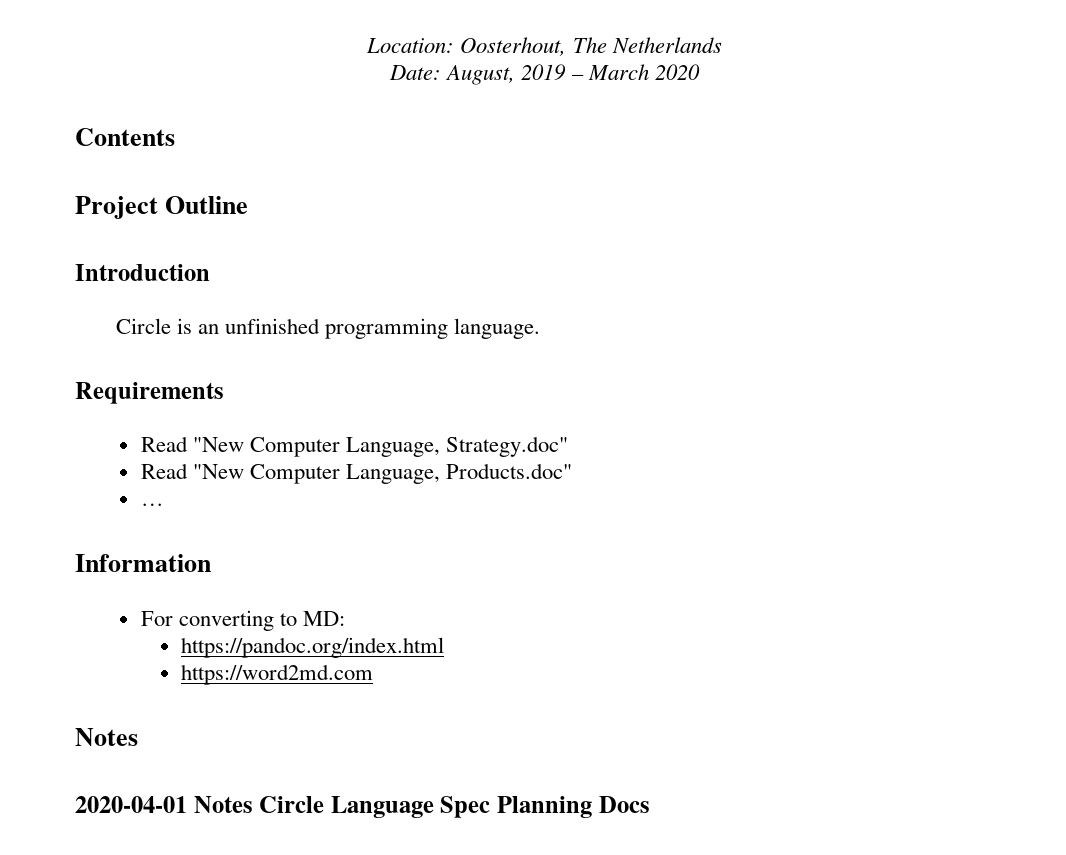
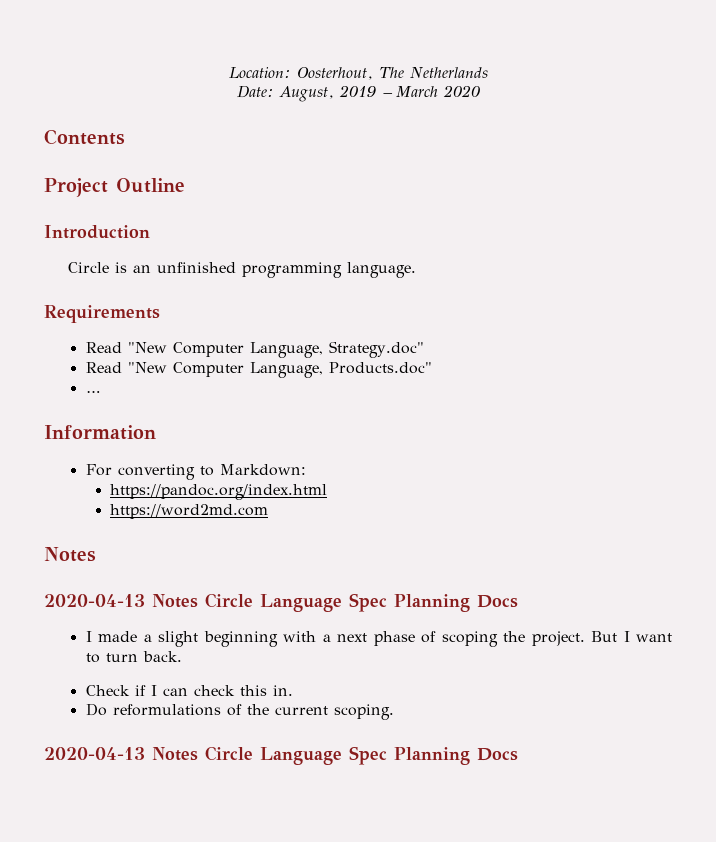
[302,611,345,626] MD: -> [219,464,306,476] Markdown:
[75,796,650,818] 2020-04-01 Notes Circle Language Spec Planning Docs -> [44,593,518,612] [85,631,672,647] [85,651,182,663] [85,685,293,696] [85,703,394,720] [44,746,518,765] 2020-04-13 Notes Circle Language Spec Planning Docs // I made a slight beginning with a next phase of scoping the project. But I want to turn back. // Check if I can check this in. // Do reformulations of the current scoping. // 2020-04-13 Notes Circle Language Spec Planning Docs

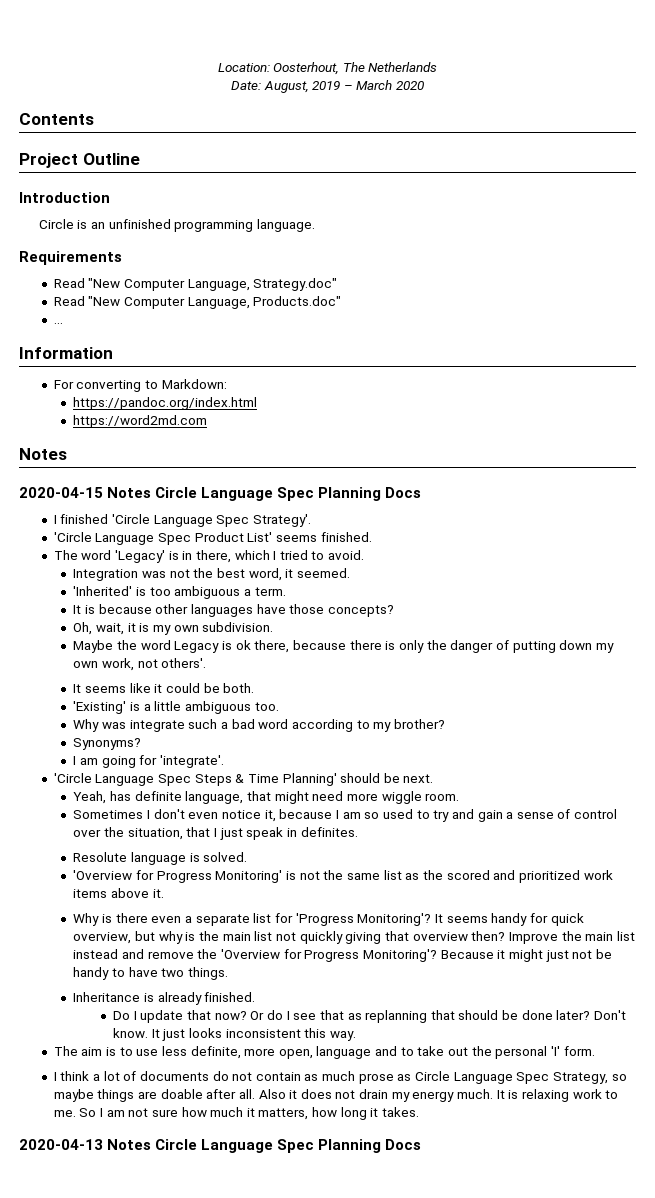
[44,594,145,607] 2020-04-13 -> [19,487,103,498] 2020-04-15
[98,631,672,647] [85,651,182,663] [85,685,293,696] [85,703,394,720] made a slight beginning with a next phase of scoping the project. But I want to turn back. // Check if I can check this in. // Do reformulations of the current scoping. -> [60,514,311,527] [53,532,372,545] [53,550,365,563] [73,568,350,581] [73,586,286,599] [73,604,394,617] [73,622,274,635] [73,640,614,653] [73,658,207,671] [73,683,255,693] [73,701,279,714] [73,719,445,732] [73,738,142,750] [73,755,225,768] [53,773,434,786] [73,791,460,804] [73,809,618,822] [73,827,358,840] [73,852,248,865] [73,870,613,883] [73,888,164,898] [73,913,584,926] [73,931,635,944] [73,949,612,962] [73,967,229,980] [73,992,256,1005] [113,1010,627,1023] [113,1028,356,1041] [53,1046,595,1059] [53,1071,627,1084] [53,1089,619,1102] [53,1107,420,1120] finished 'Circle Language Spec Strategy'. // 'Circle Language Spec Product List' seems finished. // The word 'Legacy' is in there, which I tried to avoid. // Integration was not the best word, it seemed. // 'Inherited' is too ambiguous a term. // It is because other languages have those concepts? // Oh, wait, it is my own subdivision. // Maybe the word Legacy is ok there, because there is only the danger of putting down my own work, not others'. // It seems like it could be both. // 'Existing' is a little ambiguous too. // Why was integrate such a bad word according to my brother? // Synonyms? // I am going for 'integrate'. // 'Circle Language Spec Steps & Time Planning' should be next. // Yeah, has definite language, that might need more wiggle room. // Sometimes I don't even notice it, because I am so used to try and gain a sense of control over the situation, that I just speak in definites. // Resolute language is solved. // 'Overview for Progress Monitoring' is not the same list as the scored and prioritized work items above it. // Why is there even a separate list for 'Progress Monitoring'? It seems handy for quick overview, but why is the main list not quickly giving that overview then? Improve the main list instead and remove the 'Overview for Progress Monitoring'? Because it might just not be handy to have two things. // Inheritance is already finished. // Do I update that now? Or do I see that as replanning that should be done later? Don't know. It just looks inconsistent this way. // The aim is to use less definite, more open, language and to take out the personal 'I' form. // I think a lot of documents do not contain as much prose as Circle Language Spec Strategy, so maybe things are doable after all. Also it does not drain my energy much. It is relaxing work to me. So I am not sure how much it matters, how long it takes.

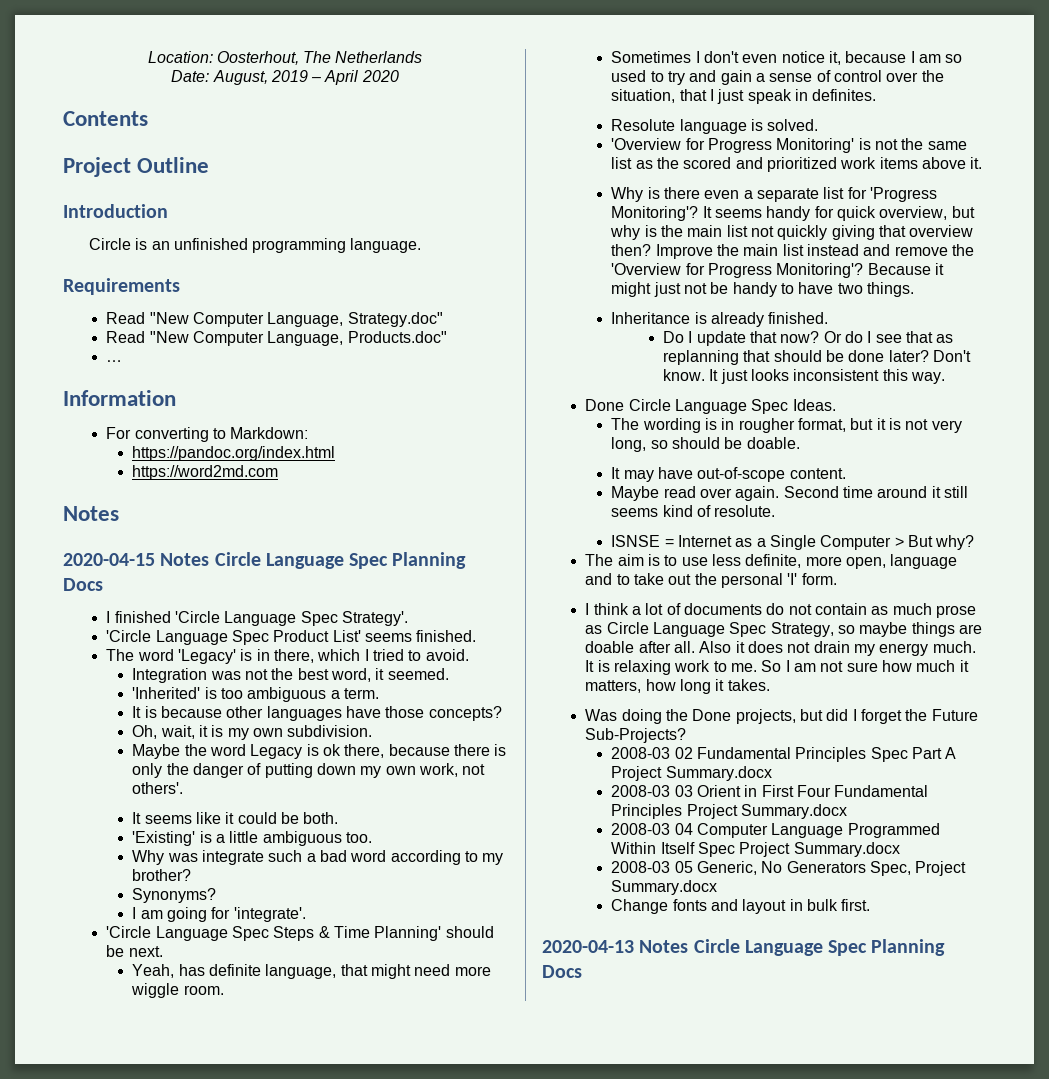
[356,80,393,90] March -> [324,70,359,85] April
(356, 1036) none -> [585,399,836,414] [611,418,962,433] [611,437,800,452] [611,467,846,482] [611,486,968,501] [611,505,776,517] [611,535,975,550] // Done Circle Language Spec Ideas. // The wording is in rougher format, but it is not very long, so should be doable. // It may have out-of-scope content. // Maybe read over again. Second time around it still seems kind of resolute. // ISNSE = Internet as a Single Computer > But why?
(420, 1112) none -> [585,709,978,724] [585,728,687,743] [611,747,957,762] [611,766,772,781] [611,785,929,797] [611,804,847,819] [611,823,940,838] [611,842,900,857] [611,861,967,876] [611,880,718,895] [611,899,871,914] // Was doing the Done projects, but did I forget the Future Sub-Projects? // 2008-03 02 Fundamental Principles Spec Part A Project Summary.docx // 2008-03 03 Orient in First Four Fundamental Principles Project Summary.docx // 2008-03 04 Computer Language Programmed Within Itself Spec Project Summary.docx // 2008-03 05 Generic, No Generators Spec, Project Summary.docx // Change fonts and layout in bulk first.

